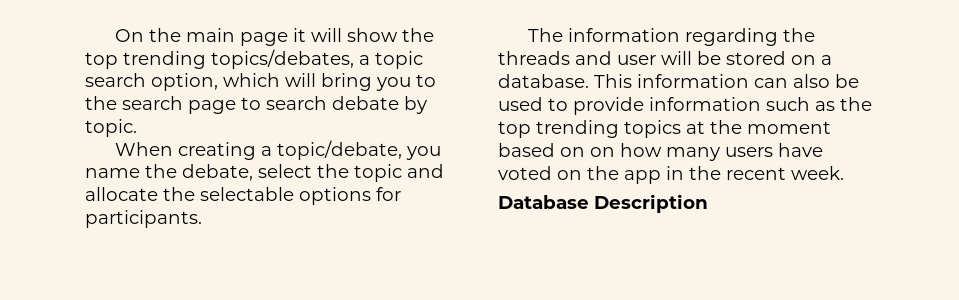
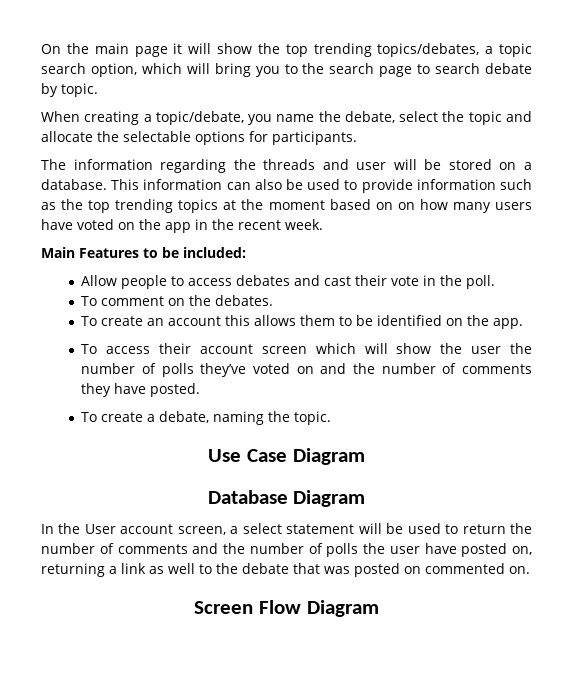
[498,194,708,213] Database Description -> [41,247,246,258] [81,275,496,289] [81,295,274,306] [81,315,524,329] [81,343,532,354] [81,363,532,377] [81,383,201,397] [81,411,332,425] [208,448,365,465] [207,490,366,507] [41,523,532,535] [41,543,532,557] [41,563,530,577] [194,600,379,617] Main Features to be included: // Allow people to access debates and cast their vote in the poll. // To comment on the debates. // To create an account this allows them to be identified on the app. // To access their account screen which will show the user the number of polls they’ve voted on and the number of comments they have posted. // To create a debate, naming the topic. // Use Case Diagram // Database Diagram // In the User account screen, a select statement will be used to return the number of comments and the number of polls the user have posted on, returning a link as well to the debate that was posted on commented on. // Screen Flow Diagram

